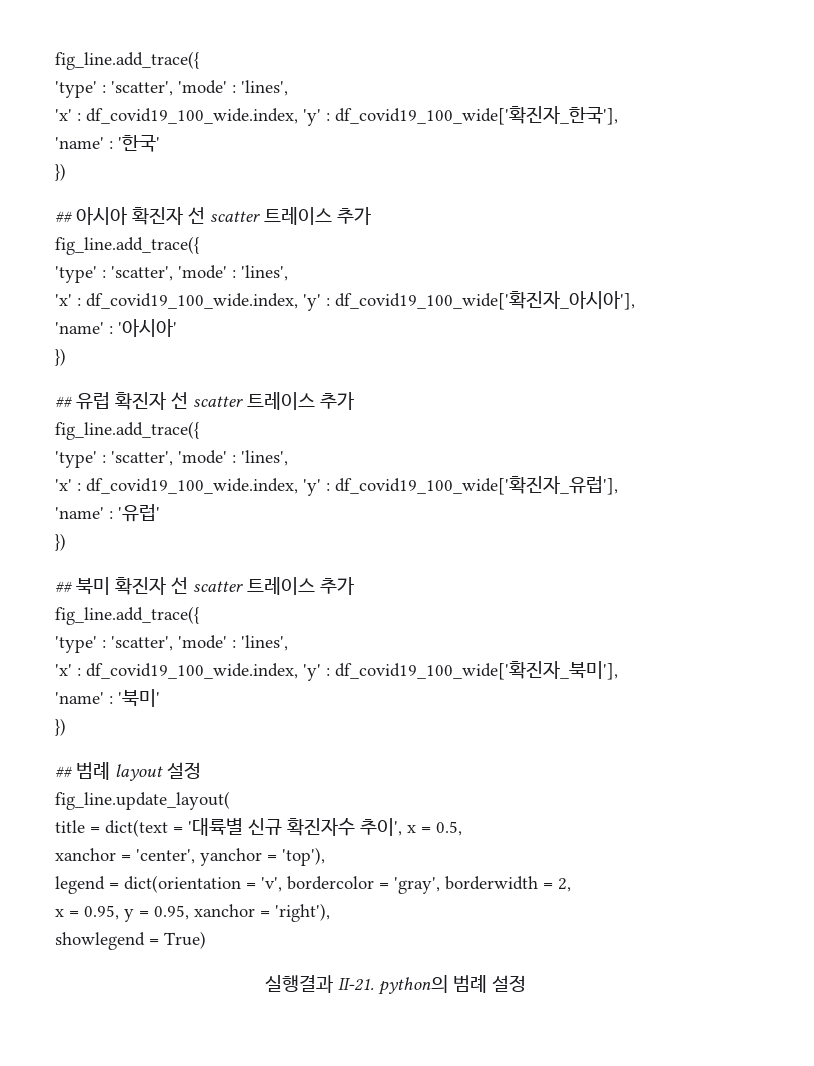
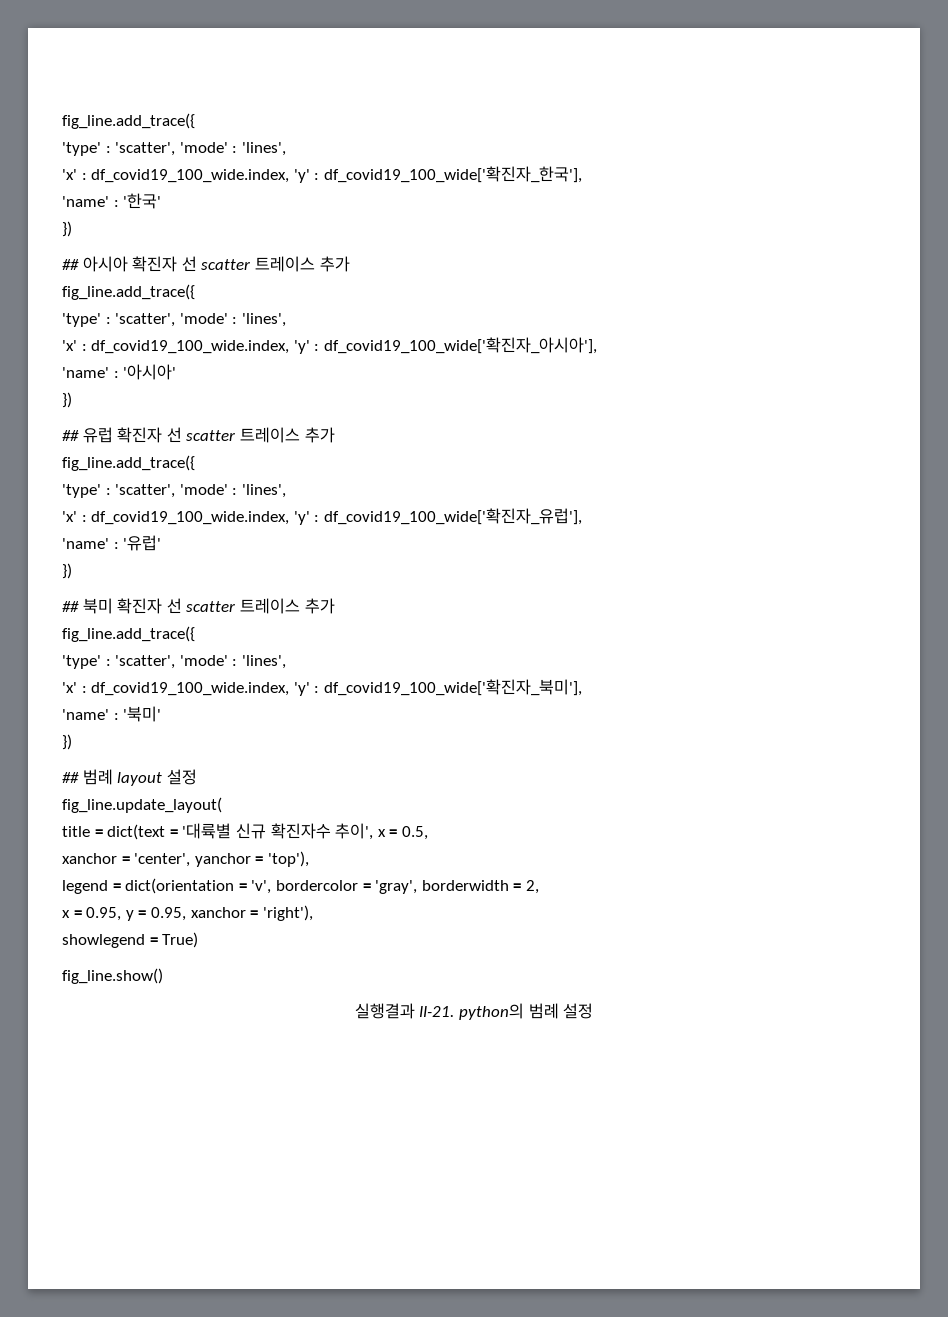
(206, 940) none -> [62,968,163,984] // fig_line.show()

